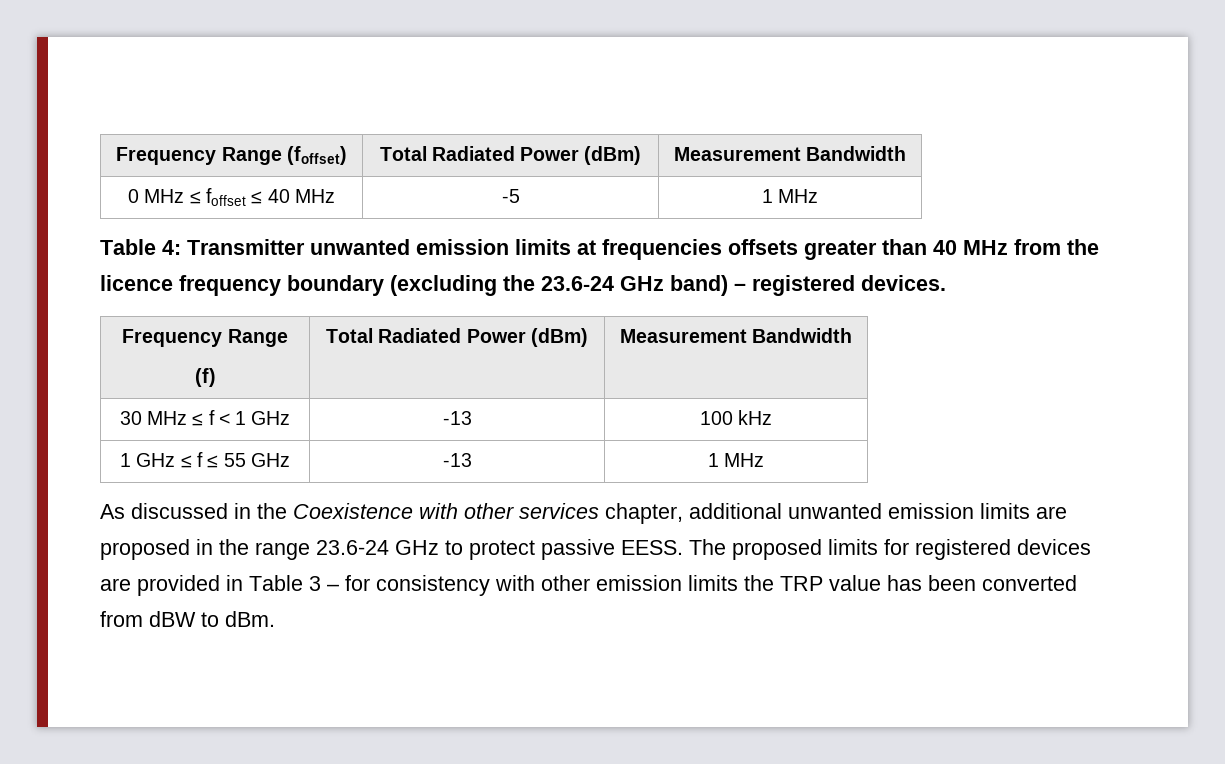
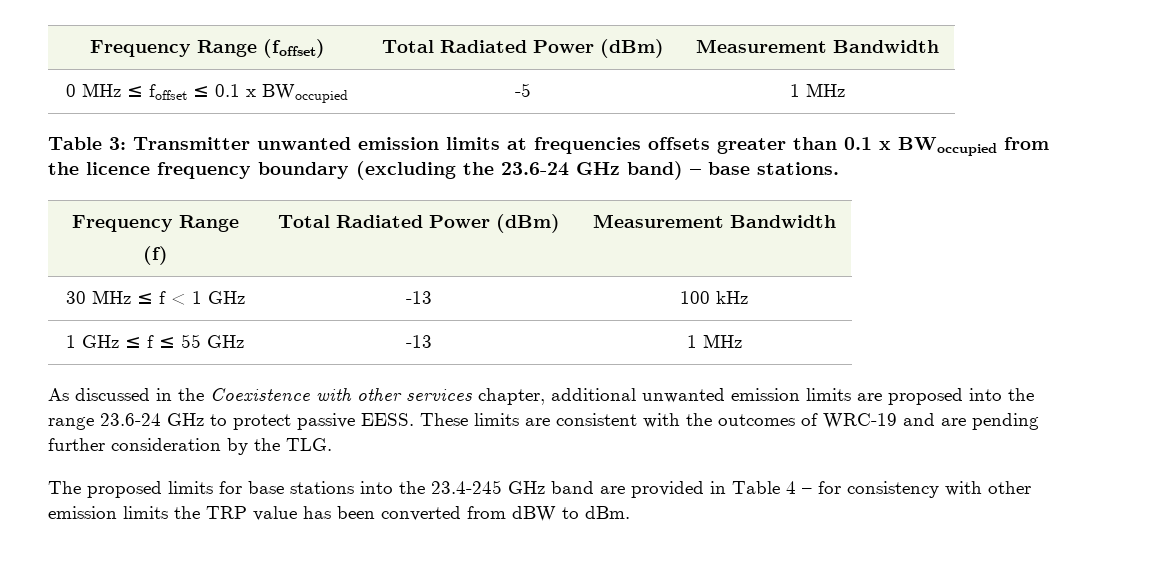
[267,189,335,203] 40 MHz -> [215,84,348,103] 0.1 x BWoccupied
[162,240,181,255] 4: -> [109,137,126,150] 3:
[933,240,1008,255] 40 MHz -> [844,137,997,156] 0.1 x BWoccupied
[752,275,946,296] registered devices. -> [708,162,839,175] base stations.
[196,539,213,555] in -> [969,388,1002,401] into
[689,539,1091,560] The proposed limits for registered devices -> [420,413,1039,430] [48,438,332,455] [48,480,594,498] These limits are consistent with the outcomes of WRC-19 and are pending further consideration by the TLG. // The proposed limits for base stations into the 23.4-245 GHz band
[309,576,321,591] 3 -> [786,481,796,494] 4

